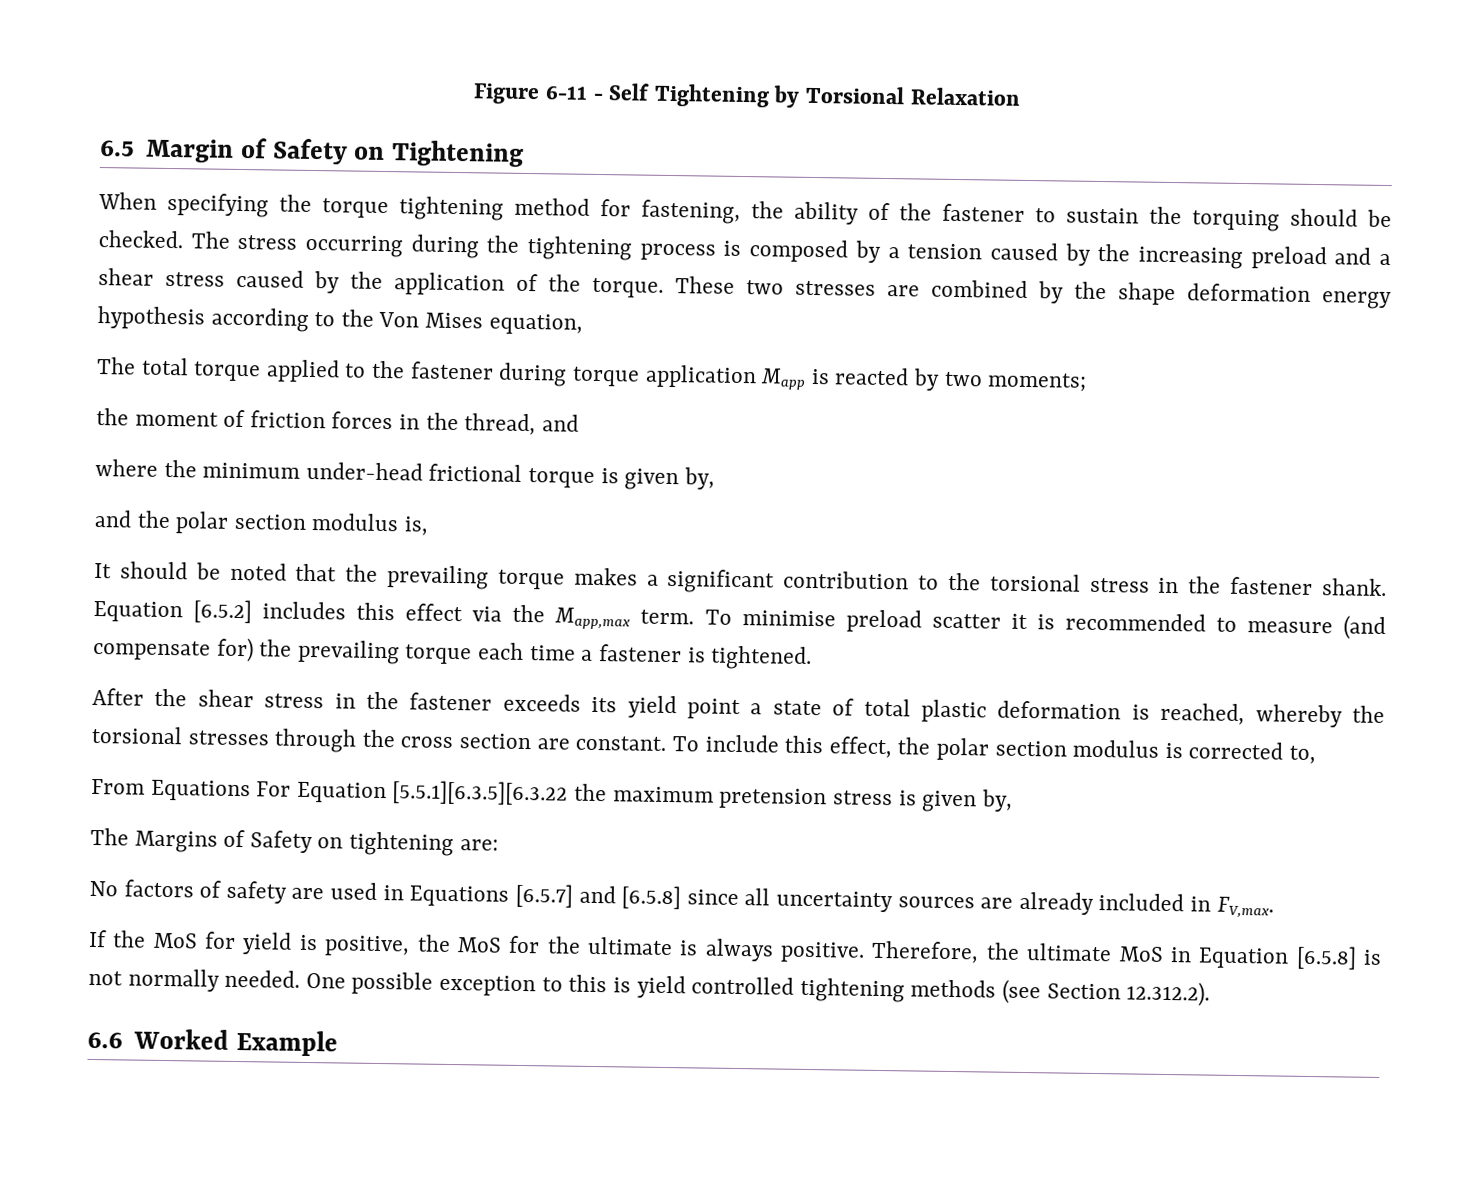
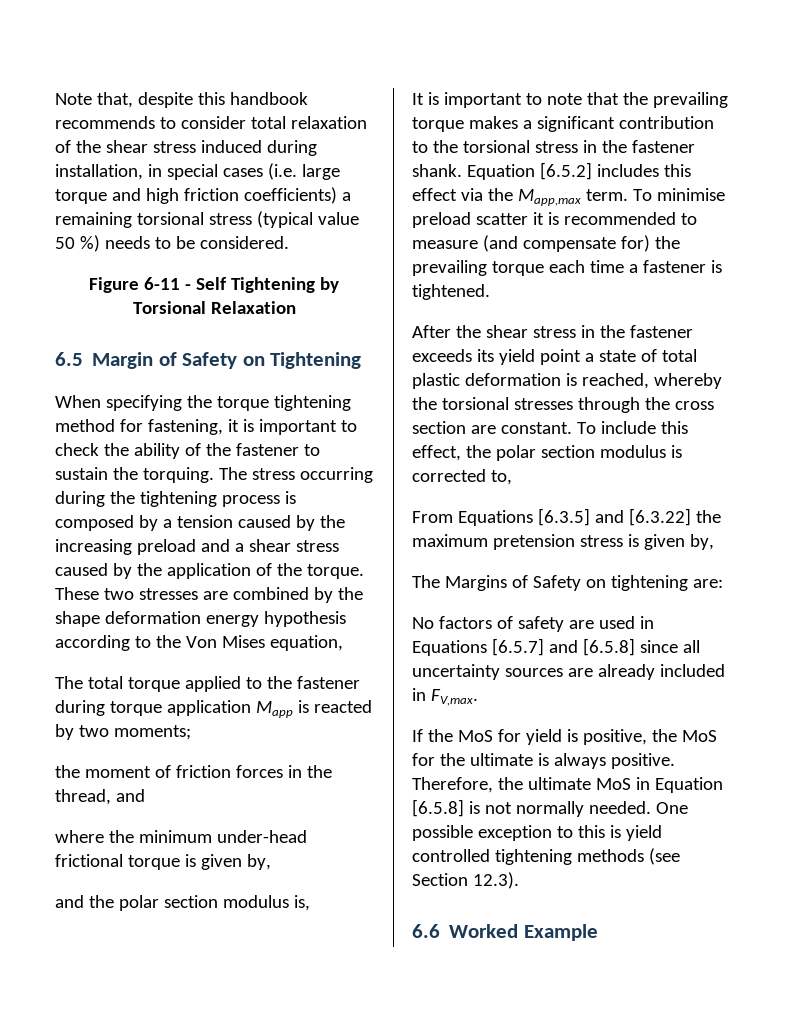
(473, 94) none -> [55,92,308,108] [55,116,367,129] [55,140,317,156] [55,163,340,180] [55,187,351,204] [55,211,359,228] [55,235,289,252] Note that, despite this handbook recommends to consider total relaxation of the shear stress induced during installation, in special cases (i.e. large torque and high friction coefficients) a remaining torsional stress (typical value 50 %) needs to be considered. //
(741, 211) none -> [227,419,357,435] [55,443,99,456] it is important to check
[1192,208,1392,232] [98,230,183,249] torquing should be checked. -> [142,467,214,483] torquing.
[119,561,287,581] should be noted -> [427,92,582,108] is important to note
[256,780,569,806] For Equation [5.5.1][6.3.5][6.3.22 -> [537,508,691,526] [6.3.5] and [6.3.22]
[1126,981,1211,1007] 12.312.2). -> [472,872,519,889] 12.3).

